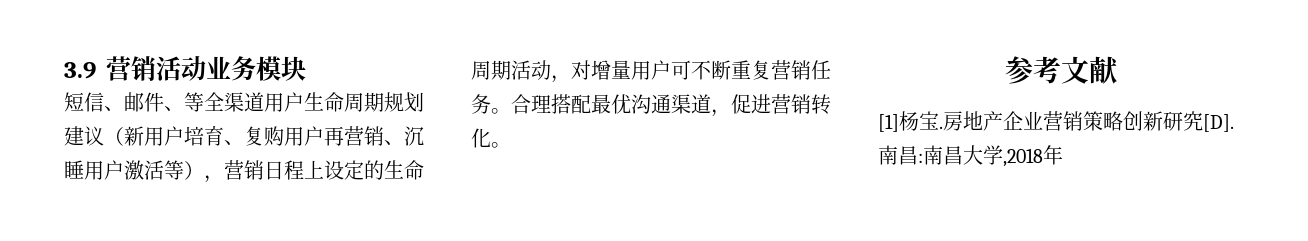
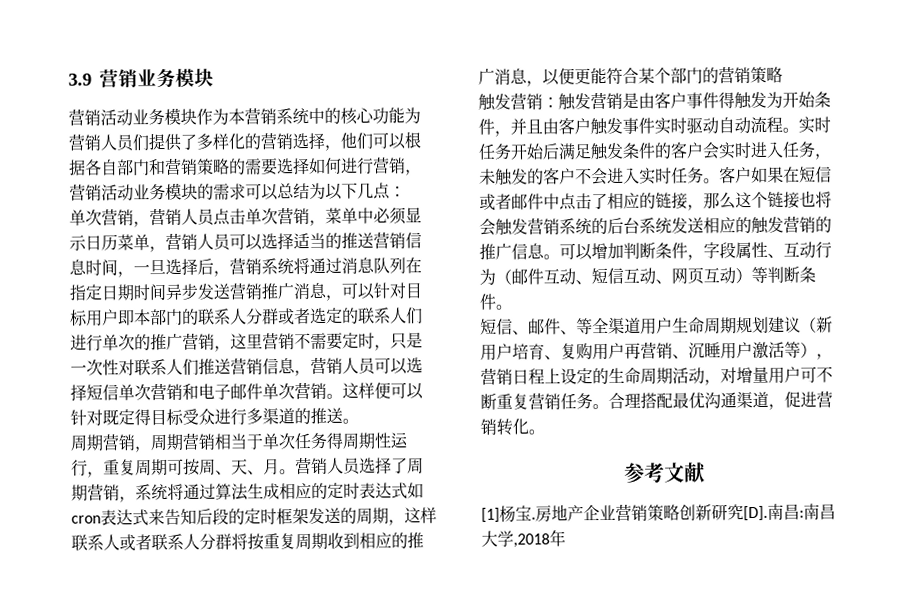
[156,56,306,81] 活动业务模块 -> [137,68,214,89] [68,107,421,127] [68,131,421,152] [69,156,422,176] [69,182,406,202] [69,207,422,228] [69,231,422,253] [69,257,422,278] [69,282,422,301] [70,307,423,327] [70,332,423,352] [70,356,423,377] [70,382,424,401] [70,407,359,426] [70,432,408,453] [71,457,424,478] [71,482,424,503] [71,507,437,526] [71,532,424,552] [478,66,783,87] [478,91,831,111] [478,116,831,137] [478,141,832,161] [479,166,832,186] [479,190,832,211] [479,215,832,236] [479,241,832,261] [479,266,816,286] [479,293,513,310] 业务模块 // 营销活动业务模块作为本营销系统中的核心功能为营销人员们提供了多样化的营销选择，他们可以根据各自部门和营销策略的需要选择如何进行营销，营销活动业务模块的需求可以总结为以下几点： // 单次营销，营销人员点击单次营销，菜单中必须显示日历菜单，营销人员可以选择适当的推送营销信息时间，一旦选择后，营销系统将通过消息队列在指定日期时间异步发送营销推广消息，可以针对目标用户即本部门的联系人分群或者选定的联系人们进行单次的推广营销，这里营销不需要定时，只是一次性对联系人们推送营销信息，营销人员可以选择短信单次营销和电子邮件单次营销。这样便可以针对既定得目标受众进行多渠道的推送。 // 周期营销，周期营销相当于单次任务得周期性运行，重复周期可按周、天、月。营销人员选择了周期营销，系统将通过算法生成相应的定时表达式如cron表达式来告知后段的定时框架发送的周期，这样联系人或者联系人分群将按重复周期收到相应的推广消息，以便更能符合某个部门的营销策略 // 触发营销：触发营销是由客户事件得触发为开始条件，并且由客户触发事件实时驱动自动流程。实时任务开始后满足触发条件的客户会实时进入任务，未触发的客户不会进入实时任务。客户如果在短信或者邮件中点击了相应的链接，那么这个链接也将会触发营销系统的后台系统发送相应的触发营销的推广信息。可以增加判断条件，字段属性、互动行为（邮件互动、短信互动、网页互动）等判断条件。

